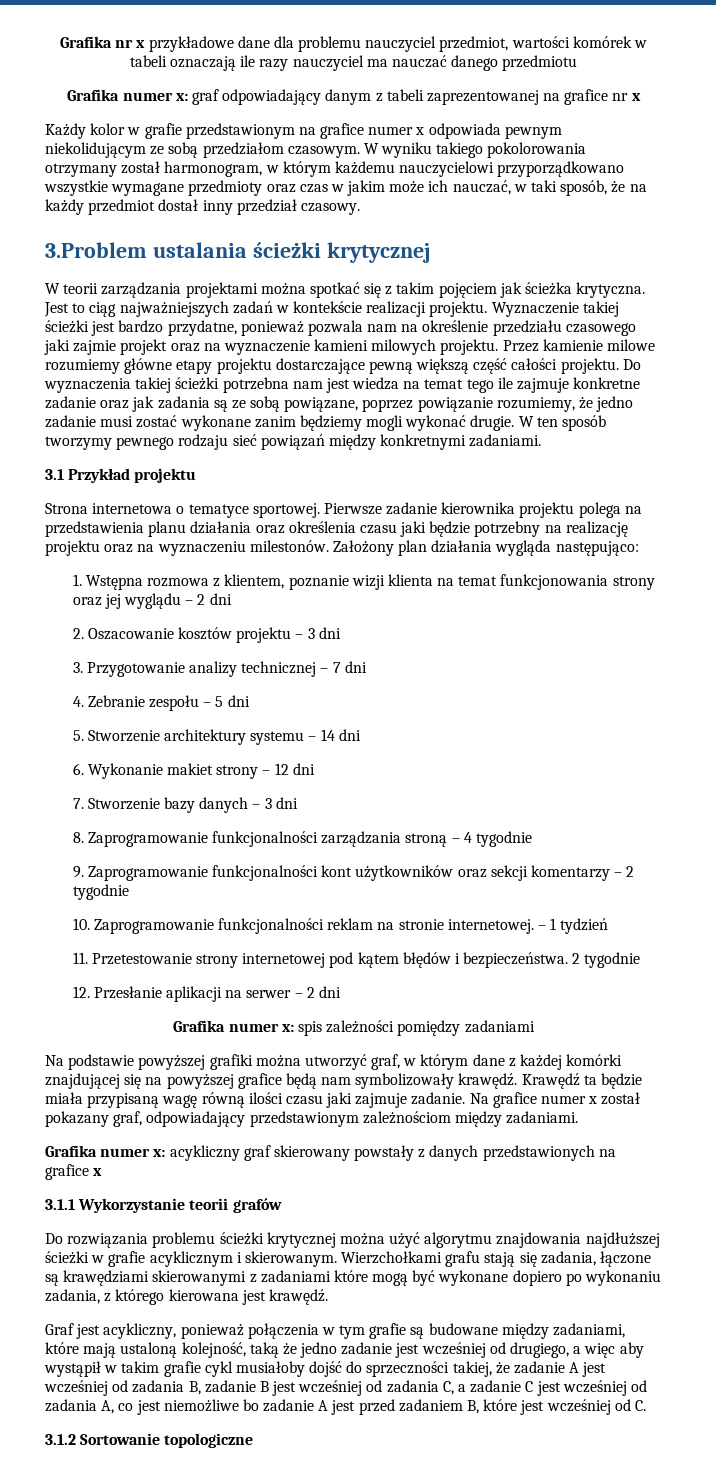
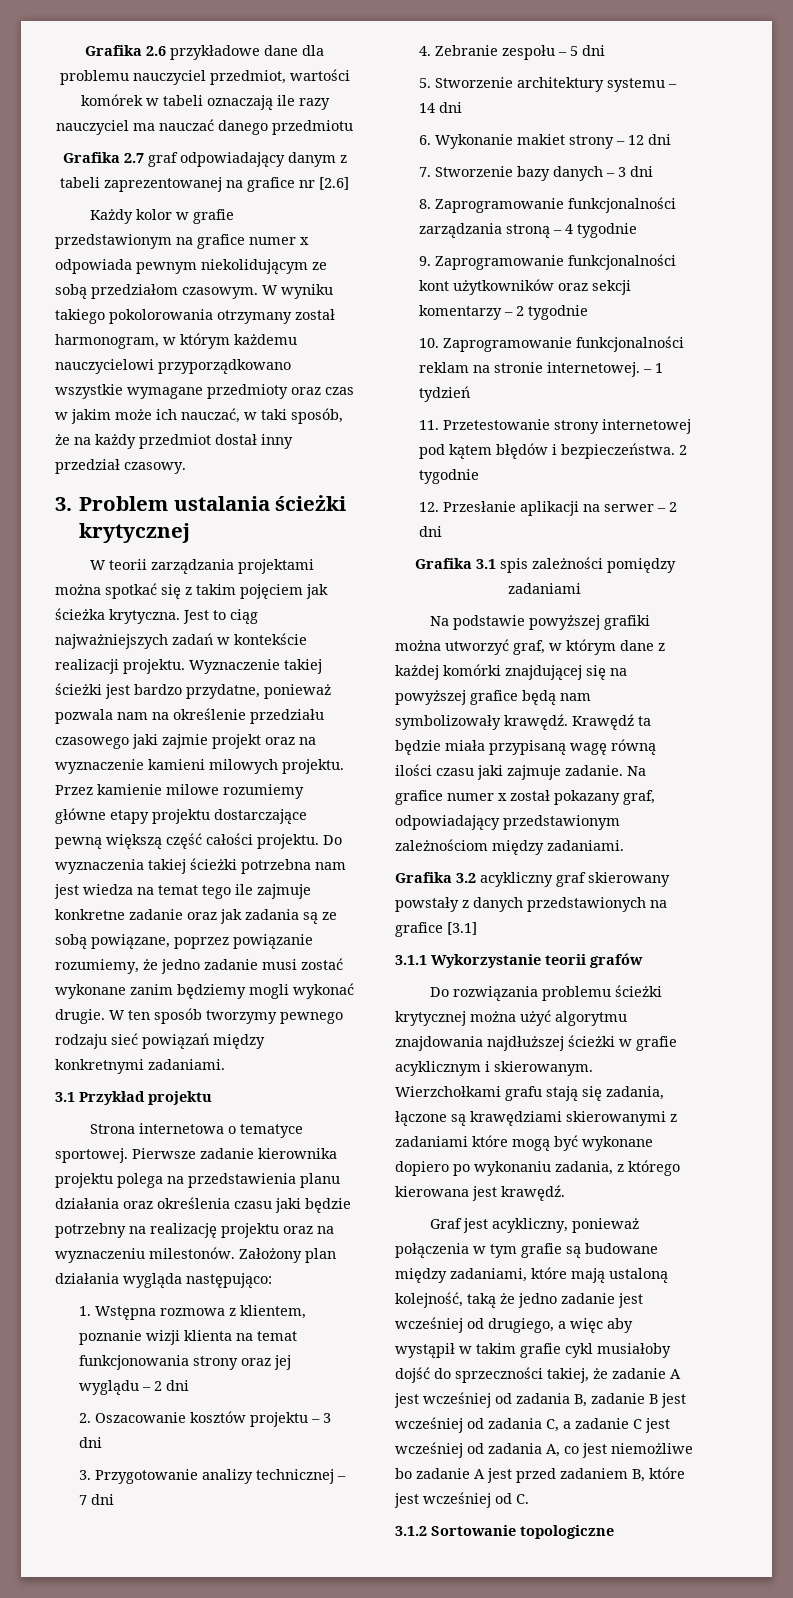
[59,36,146,48] Grafika nr x -> [85,45,166,56] Grafika 2.6
[122,92,188,101] numer x: -> [123,153,144,163] 2.7
[631,93,641,101] x -> [319,177,349,190] [2.6]
[45,242,147,258] 3.Problem -> [55,496,169,511] 3. Problem
[228,1023,294,1032] numer x: -> [475,559,496,569] 3.1
[100,1148,166,1157] numer x: -> [456,873,476,883] 3.2
[93,1168,103,1176] x -> [447,922,477,935] [3.1]

